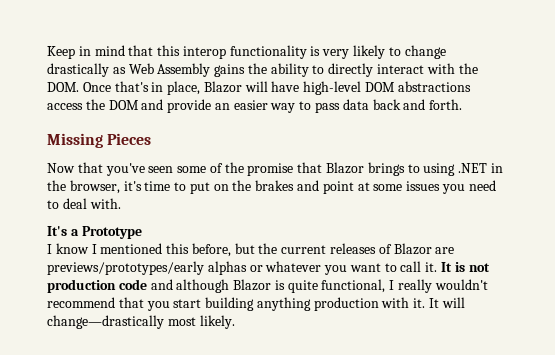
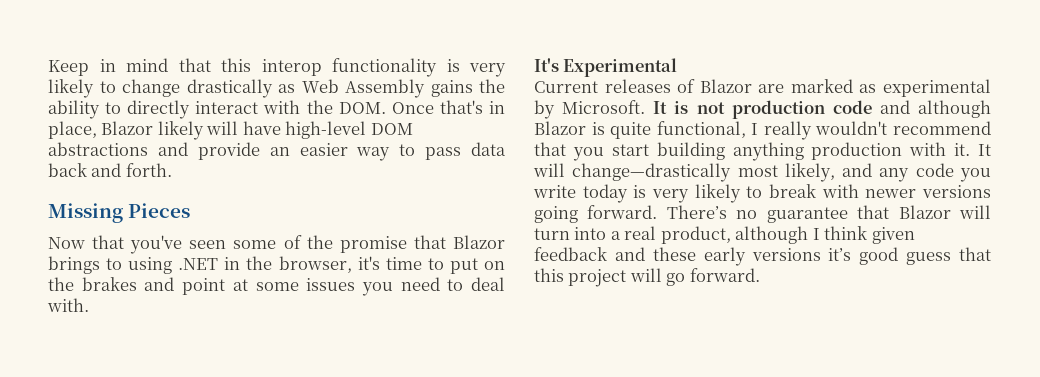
(242, 87) none -> [157,121,204,140] likely
[47,99,139,110] access the DOM -> (148, 149) none
[70,226,142,239] [47,243,455,257] [47,261,438,275] a Prototype // I know I mentioned this before, but the current releases of Blazor are previews/prototypes/early alphas or whatever you want to call it. -> [563,58,678,77] [534,79,991,97] [534,100,646,119] Experimental // Current releases of Blazor are marked as experimental by Microsoft.
[199,315,235,329] likely. -> [784,163,991,182] [533,184,991,203] [534,205,991,223] [534,226,915,244] [534,247,991,266] [534,268,760,287] likely, and any code you write today is very likely to break with newer versions going forward. There’s no guarantee that Blazor will turn into a real product, although I think given feedback and these early versions it’s good guess that this project will go forward.

